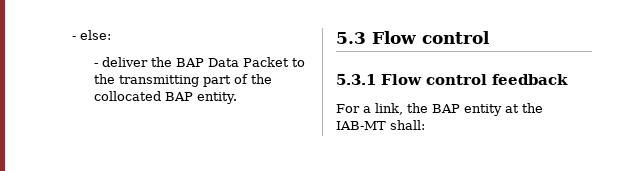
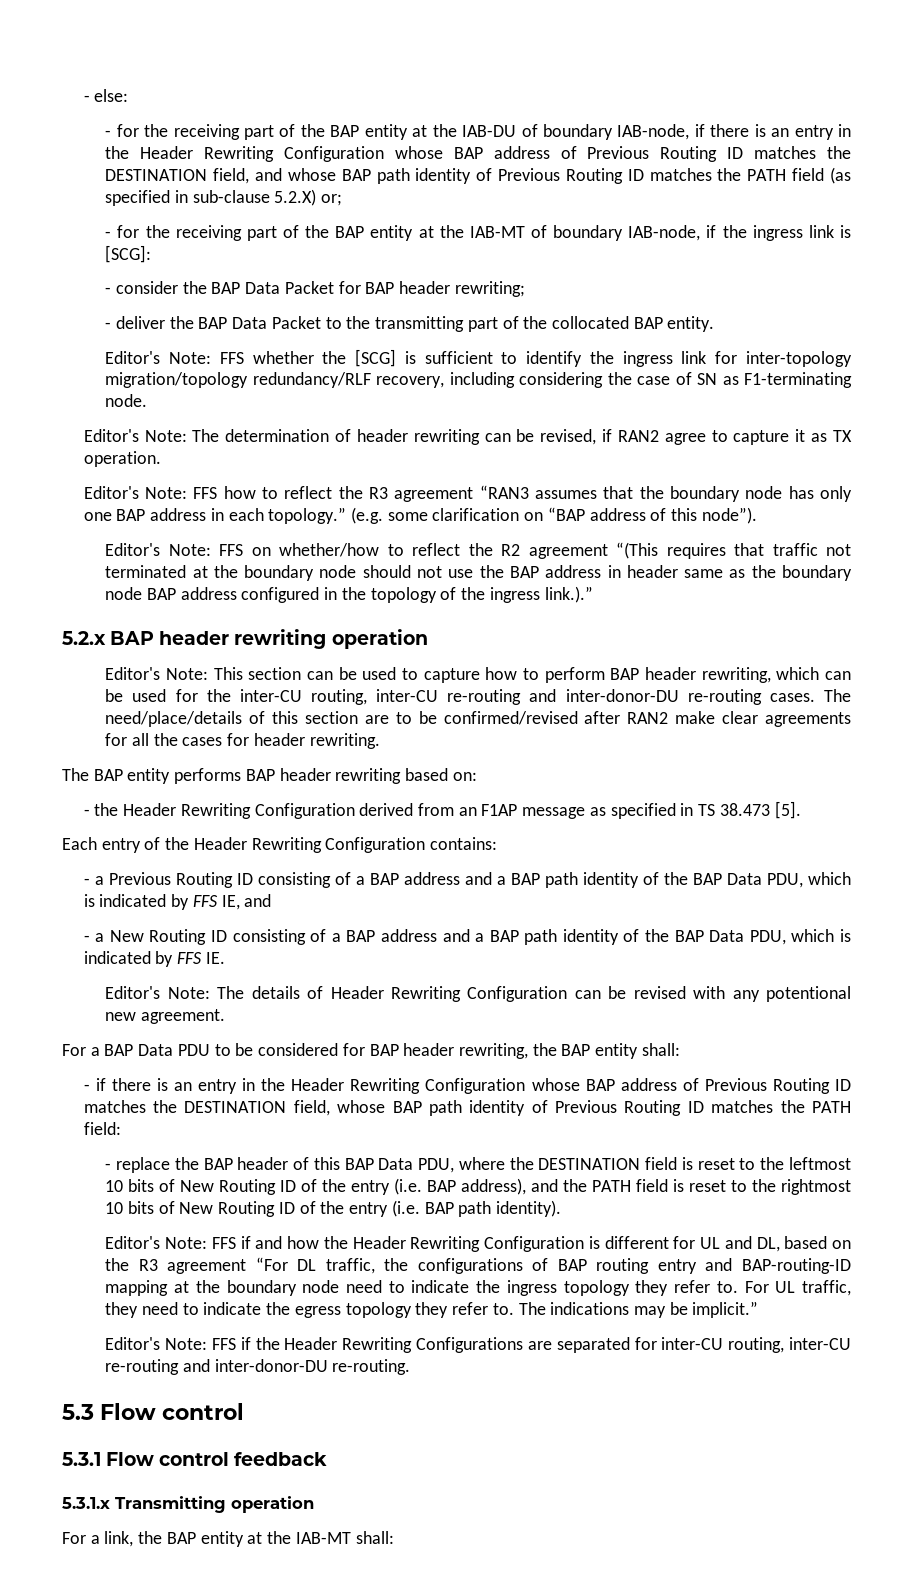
(112, 35) none -> [105,124,852,140] [105,146,851,162] [105,167,851,184] [105,189,343,206] [105,225,852,241] [105,245,152,263] [105,281,525,297] // - for the receiving part of the BAP entity at the IAB-DU of boundary IAB-node, if there is an entry in the Header Rewriting Configuration whose BAP address of Previous Routing ID matches the DESTINATION field, and whose BAP path identity of Previous Routing ID matches the PATH field (as specified in sub-clause 5.2.X) or; // - for the receiving part of the BAP entity at the IAB-MT of boundary IAB-node, if the ingress link is [SCG]: // - consider the BAP Data Packet for BAP header rewriting;
(238, 98) none -> [105,349,852,367] [105,372,853,388] [105,394,148,407] [83,429,853,445] [83,451,161,467] [83,485,853,502] [83,507,757,524] [105,542,852,559] [105,565,852,581] [105,586,593,603] [62,629,428,649] [105,667,851,683] [105,689,852,705] [105,711,851,727] [105,733,380,749] [62,768,477,784] [83,801,801,819] [62,837,498,853] [83,872,852,888] [83,894,272,910] [83,929,851,945] [83,951,225,967] [105,986,852,1002] [105,1009,226,1024] [62,1043,680,1059] [83,1078,852,1094] [83,1100,851,1116] [83,1122,121,1135] [105,1157,851,1173] [105,1178,852,1195] [105,1200,562,1217] [105,1236,851,1252] [105,1257,851,1274] [105,1280,851,1296] [105,1301,759,1318] [105,1337,852,1353] [105,1359,411,1375] // Editor's Note: FFS whether the [SCG] is sufficient to identify the ingress link for inter-topology migration/topology redundancy/RLF recovery, including considering the case of SN as F1-terminating node. // Editor's Note: The determination of header rewriting can be revised, if RAN2 agree to capture it as TX operation. // Editor's Note: FFS how to reflect the R3 agreement “RAN3 assumes that the boundary node has only one BAP address in each topology.” (e.g. some clarification on “BAP address of this node”). // Editor's Note: FFS on whether/how to reflect the R2 agreement “(This requires that traffic not terminated at the boundary node should not use the BAP address in header same as the boundary node BAP address configured in the topology of the ingress link.).” // 5.2.x BAP header rewriting operation // Editor's Note: This section can be used to capture how to perform BAP header rewriting, which can be used for the inter-CU routing, inter-CU re-routing and inter-donor-DU re-routing cases. The need/place/details of this section are to be confirmed/revised after RAN2 make clear agreements for all the cases for header rewriting. // The BAP entity performs BAP header rewriting based on: // - the Header Rewriting Configuration derived from an F1AP message as specified in TS 38.473 [5]. // Each entry of the Header Rewriting Configuration contains: // - a Previous Routing ID consisting of a BAP address and a BAP path identity of the BAP Data PDU, which is indicated by FFS IE, and // - a New Routing ID consisting of a BAP address and a BAP path identity of the BAP Data PDU, which is indicated by FFS IE. // Editor's Note: The details of Header Rewriting Configuration can be revised with any potentional new agreement. // For a BAP Data PDU to be considered for BAP header rewriting, the BAP entity shall: // - if there is an entry in the Header Rewriting Configuration whose BAP address of Previous Routing ID matches the DESTINATION field, whose BAP path identity of Previous Routing ID matches the PATH field: // - replace the BAP header of this BAP Data PDU, where the DESTINATION field is reset to the leftmost 10 bits of New Routing ID of the entry (i.e. BAP address), and the PATH field is reset to the rightmost 10 bits of New Routing ID of the entry (i.e. BAP path identity). // Editor's Note: FFS if and how the Header Rewriting Configuration is different for UL and DL, based on the R3 agreement “For DL traffic, the configurations of BAP routing entry and BAP-routing-ID mapping at the boundary node need to indicate the ingress topology they refer to. For UL traffic, they need to indicate the egress topology they refer to. The indications may be implicit.” // Editor's Note: FFS if the Header Rewriting Configurations are separated for inter-CU routing, inter-CU re-routing and inter-donor-DU re-routing.
(568, 79) none -> [62,1496,314,1513] // 5.3.1.x Transmitting operation

